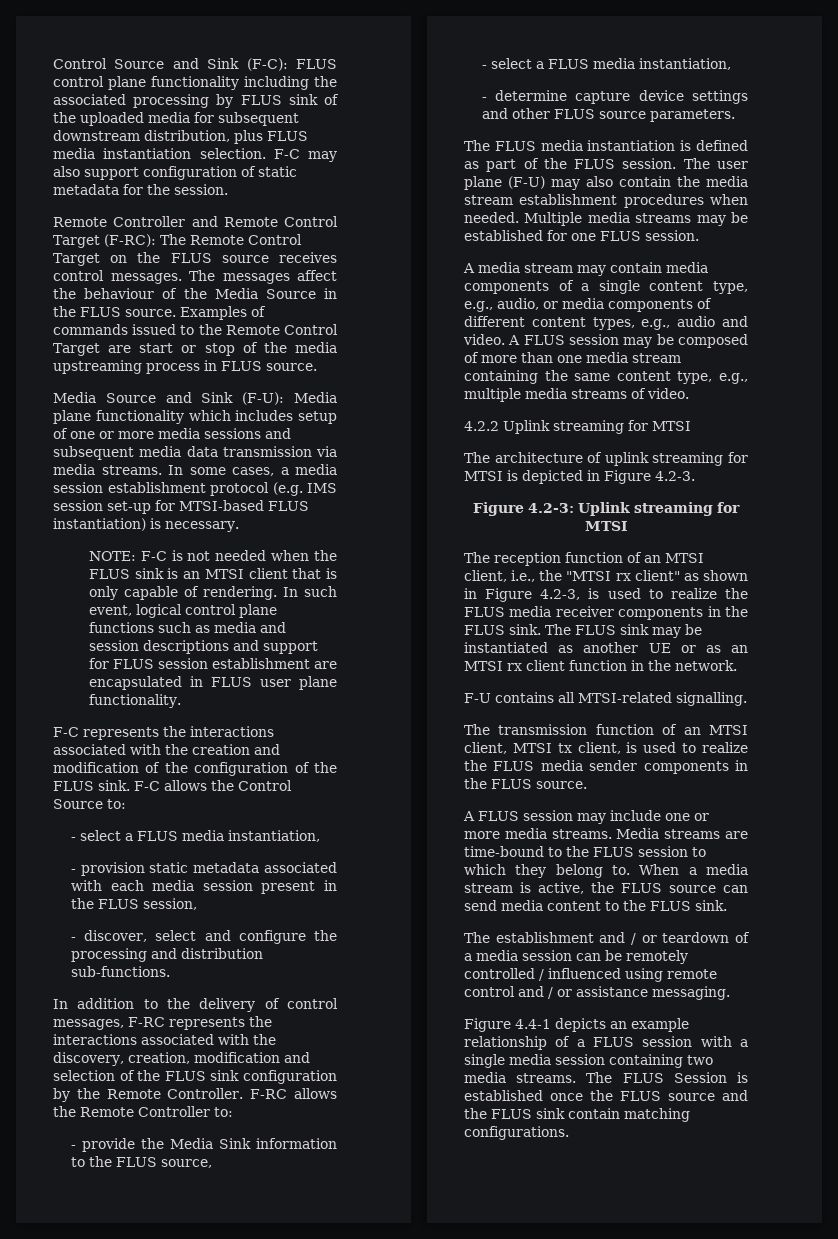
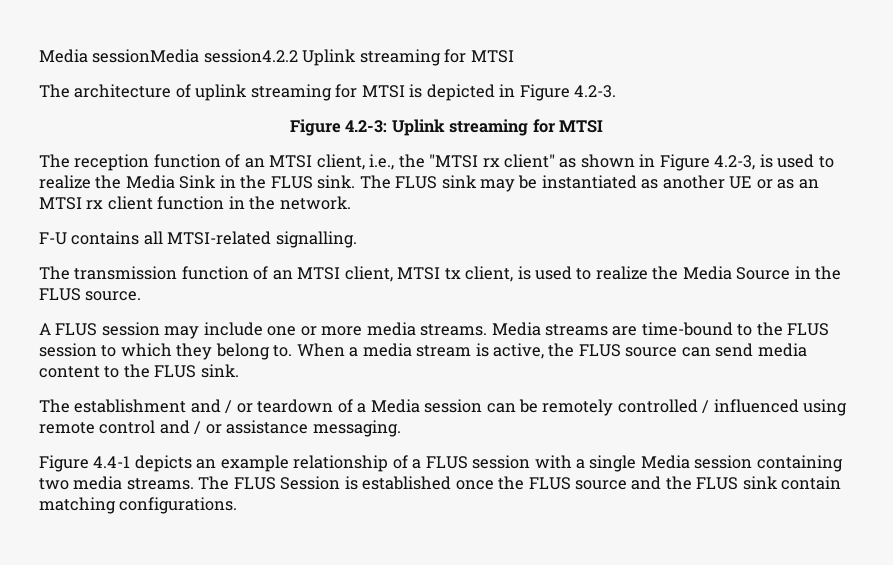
[53,58,337,71] [53,76,337,90] [53,94,339,108] [53,112,299,126] [53,130,308,144] [53,148,337,162] [53,166,297,180] [53,184,228,195] [53,216,338,227] [53,234,302,248] [53,252,337,266] [53,270,337,284] [53,288,337,299] [53,306,266,320] [53,324,338,335] [53,342,337,356] [53,360,317,374] [53,392,337,405] [53,410,337,424] [53,428,291,439] [53,446,337,460] [53,464,337,476] [53,482,337,496] [53,500,309,514] [53,518,239,532] [88,550,337,561] [88,568,337,579] [88,586,337,600] [88,604,277,618] [88,622,286,633] [88,640,318,654] [88,658,337,669] [88,676,337,690] [88,694,181,708] [53,726,274,740] [53,744,280,755] [53,762,337,776] [53,780,292,791] [53,799,126,809] [70,830,320,842] [70,862,337,876] [70,880,337,894] [70,898,197,910] [70,930,337,944] [70,948,263,962] [70,966,170,977] [53,998,338,1012] [53,1016,272,1030] [53,1034,276,1045] [53,1052,310,1066] [53,1070,337,1084] [53,1088,337,1102] [53,1106,233,1117] [70,1138,337,1152] [70,1156,212,1168] [481,58,731,70] [481,90,748,104] [481,108,735,122] [464,140,748,151] [464,158,748,172] [464,176,748,190] [464,194,748,208] [464,212,748,226] [464,230,699,241] [463,262,708,276] [464,280,748,294] [464,298,712,312] [464,316,748,330] [463,334,748,348] [464,352,681,363] [464,370,748,384] [464,388,689,402] [464,421,499,431] Control Source and Sink (F-C): FLUS control plane functionality including the associated processing by FLUS sink of the uploaded media for subsequent downstream distribution, plus FLUS media instantiation selection. F-C may also support configuration of static metadata for the session. // Remote Controller and Remote Control Target (F-RC): The Remote Control Target on the FLUS source receives control messages. The messages affect the behaviour of the Media Source in the FLUS source. Examples of commands issued to the Remote Control Target are start or stop of the media upstreaming process in FLUS source. // Media Source and Sink (F-U): Media plane functionality which includes setup of one or more media sessions and subsequent media data transmission via media streams. In some cases, a media session establishment protocol (e.g. IMS session set-up for MTSI-based FLUS instantiation) is necessary. // NOTE: F-C is not needed when the FLUS sink is an MTSI client that is only capable of rendering. In such event, logical control plane functions such as media and session descriptions and support for FLUS session establishment are encapsulated in FLUS user plane functionality. // F-C represents the interactions associated with the creation and modification of the configuration of the FLUS sink. F-C allows the Control Source to: // - select a FLUS media instantiation, // - provision static metadata associated with each media session present in the FLUS session, // - discover, select and configure the processing and distribution sub-functions. // In addition to the delivery of control messages, F-RC represents the interactions associated with the discovery, creation, modification and selection of the FLUS sink configuration by the Remote Controller. F-RC allows the Remote Controller to: // - provide the Media Sink information to the FLUS source, // - select a FLUS media instantiation, // - determine capture device settings and other FLUS source parameters. // The FLUS media instantiation is defined as part of the FLUS session. The user plane (F-U) may also contain the media stream establishment procedures when needed. Multiple media streams may be established for one FLUS session. // A media stream may contain media components of a single content type, e.g., audio, or media components of different content types, e.g., audio and video. A FLUS session may be composed of more than one media stream containing the same content type, e.g., multiple media streams of video. // 4.2.2 -> [39,49,298,63] Media sessionMedia session4.2.2
[464,606,704,620] FLUS media receiver components -> [125,175,217,189] Media Sink
[493,760,729,774] FLUS media sender components -> [682,266,791,280] Media Source
[476,950,518,961] media -> [370,399,420,413] Media
[509,1054,551,1065] media -> [640,455,690,469] Media

